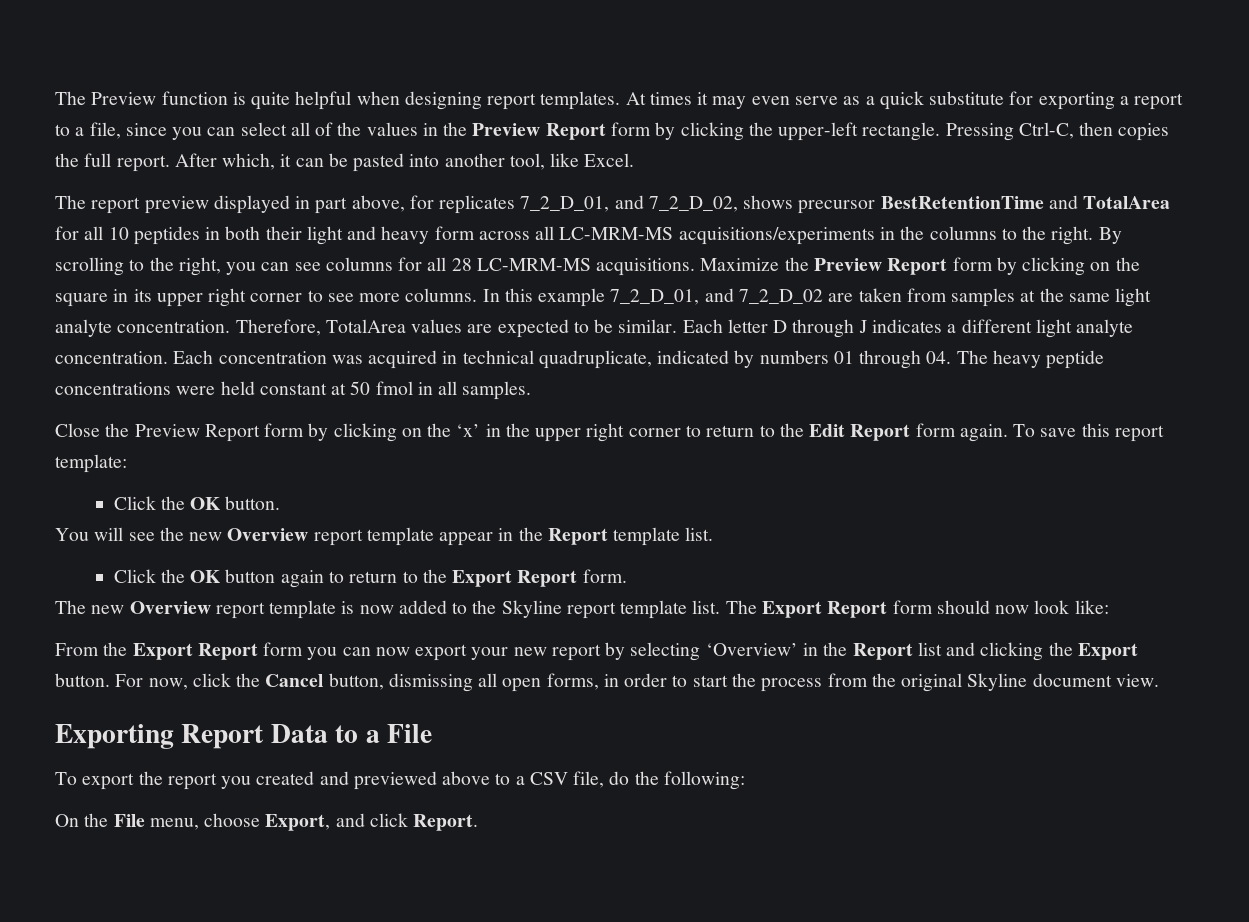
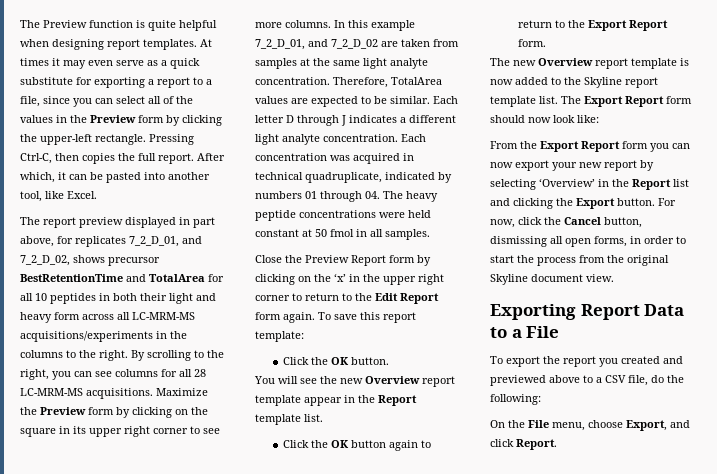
[545,123,606,140] Report -> (136, 119) none
[887,258,948,275] Report -> (86, 411) none

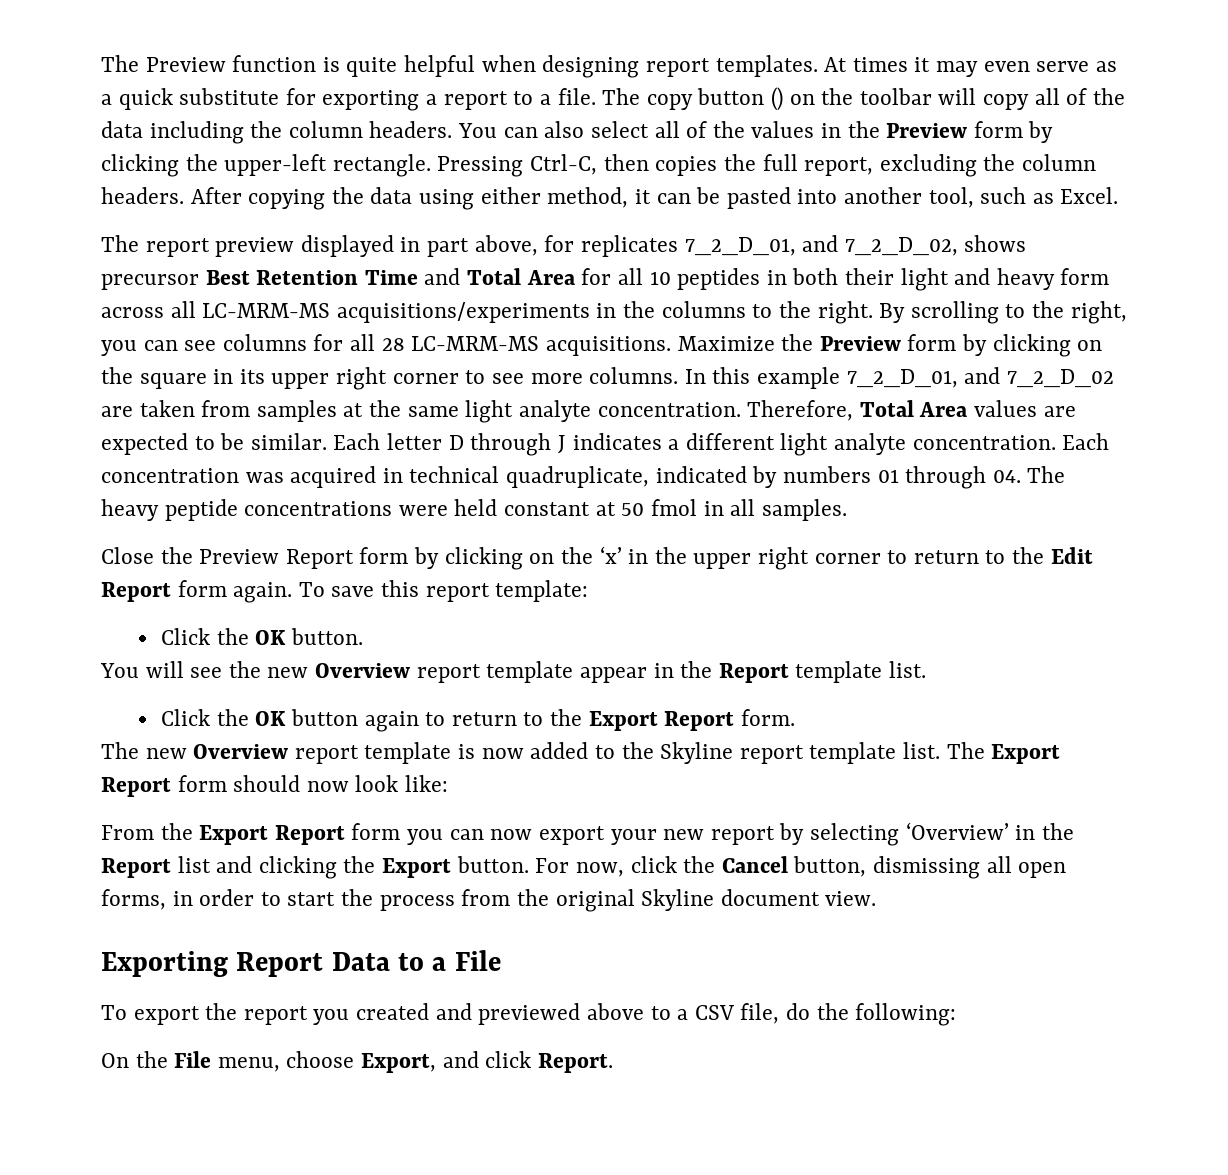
[20,96,113,107] file, since you can -> [557,87,1125,111] [101,121,585,144] file. The copy button () on the toolbar will copy all of the data including the column headers. You can also
[158,153,225,164] [20,172,55,183] report. After which, -> [804,154,1096,177] [101,187,629,210] report, excluding the column headers. After copying the data using either method,
[45,191,64,199] like -> [980,187,1054,204] such as
[20,274,205,282] BestRetentionTime and TotalArea -> [205,268,576,285] Best Retention Time and Total Area
[391,77,442,85] TotalArea -> [859,400,969,417] Total Area

